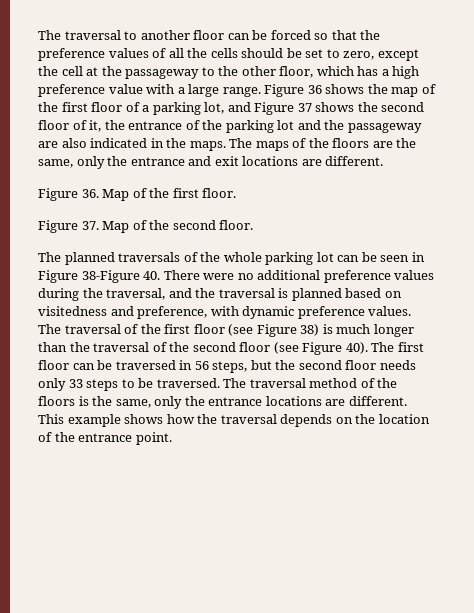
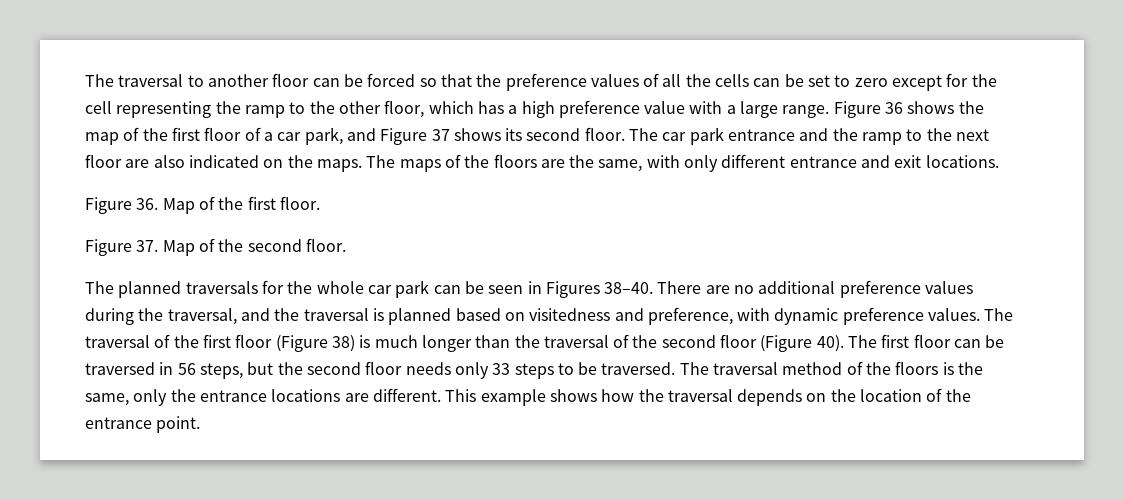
[241,48,284,58] should -> [753,78,781,87] can
[343,49,419,61] [38,66,200,79] zero, except the cell at the passageway -> [854,73,997,91] [85,101,285,118] zero except for the cell representing the ramp
[152,102,225,115] parking lot, -> [277,127,343,145] car park,
[357,102,425,112] [38,120,422,133] the second floor of it, the entrance of the parking lot and the passageway -> [505,127,990,145] [85,154,122,168] its second floor. The car park entrance and the ramp to the next floor
[150,138,164,148] in -> [263,159,284,168] on
[76,156,384,169] only the entrance and exit locations are different. -> [646,154,999,172] with only different entrance and exit locations.
[183,252,198,262] of -> [261,280,284,294] for
[265,252,334,265] parking lot -> [367,280,430,298] car park
[38,270,235,283] Figure 38-Figure 40. There were -> [545,281,730,298] Figures 38–40. There are
[228,324,297,337] (see Figure -> [275,335,328,352] (Figure
[273,342,343,355] (see Figure -> [760,335,813,352] (Figure

